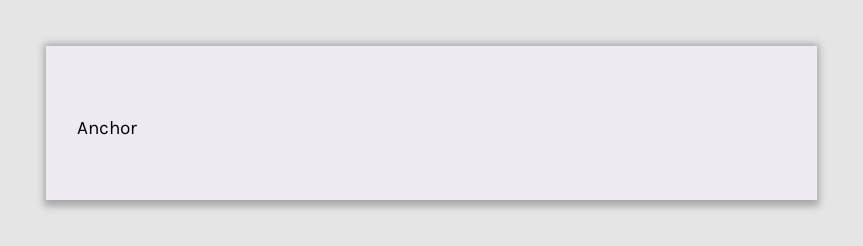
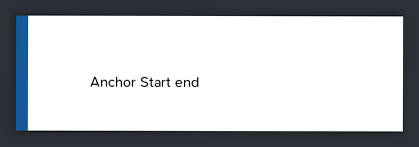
(137, 128) none -> [139,76,199,87] Start end

